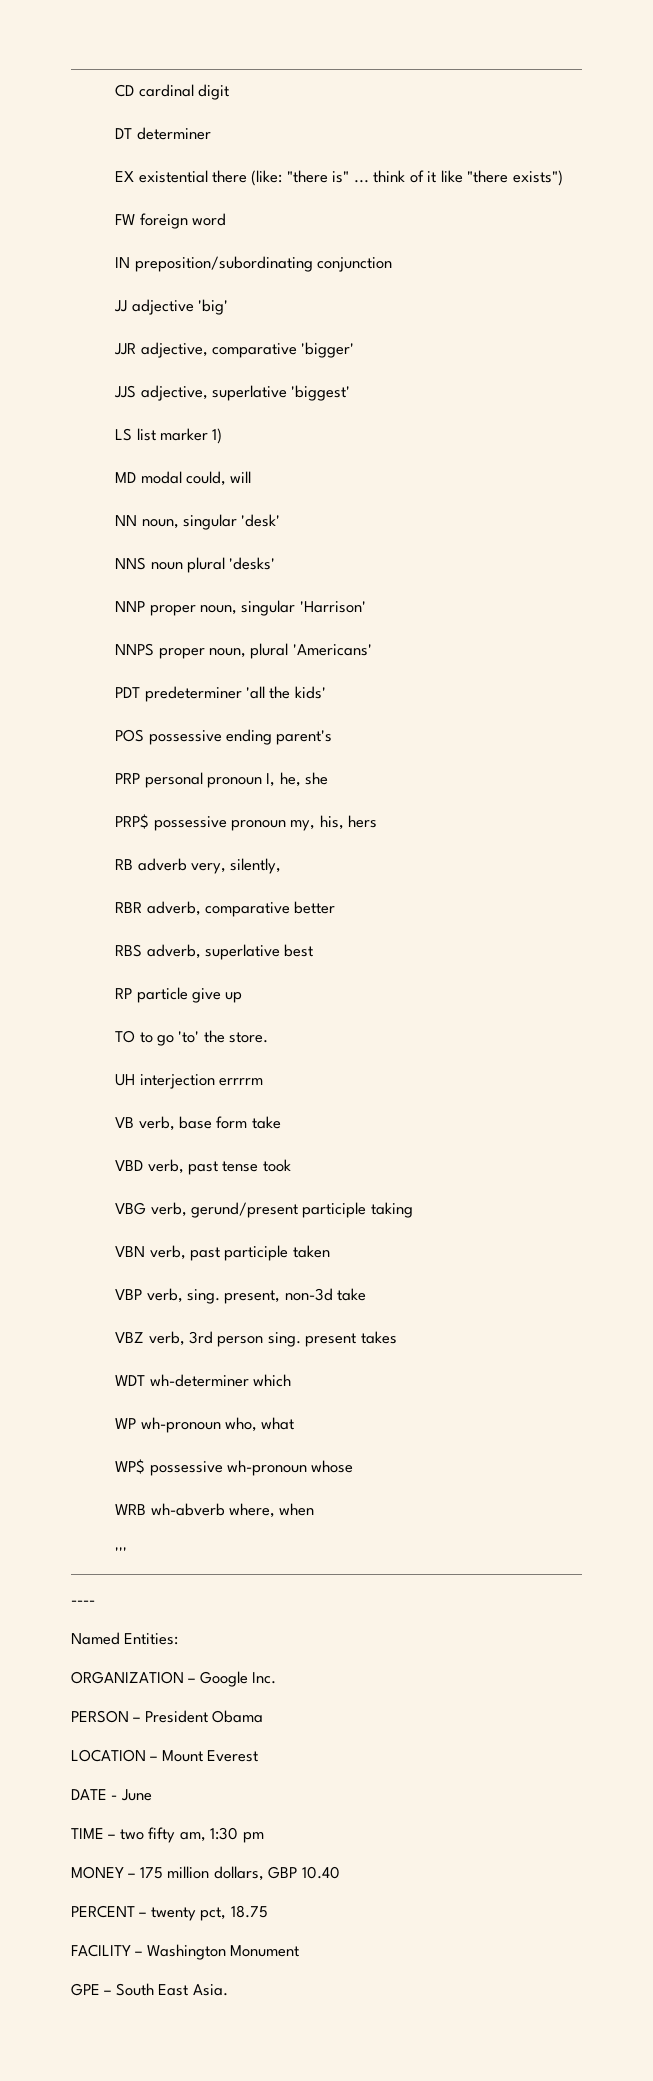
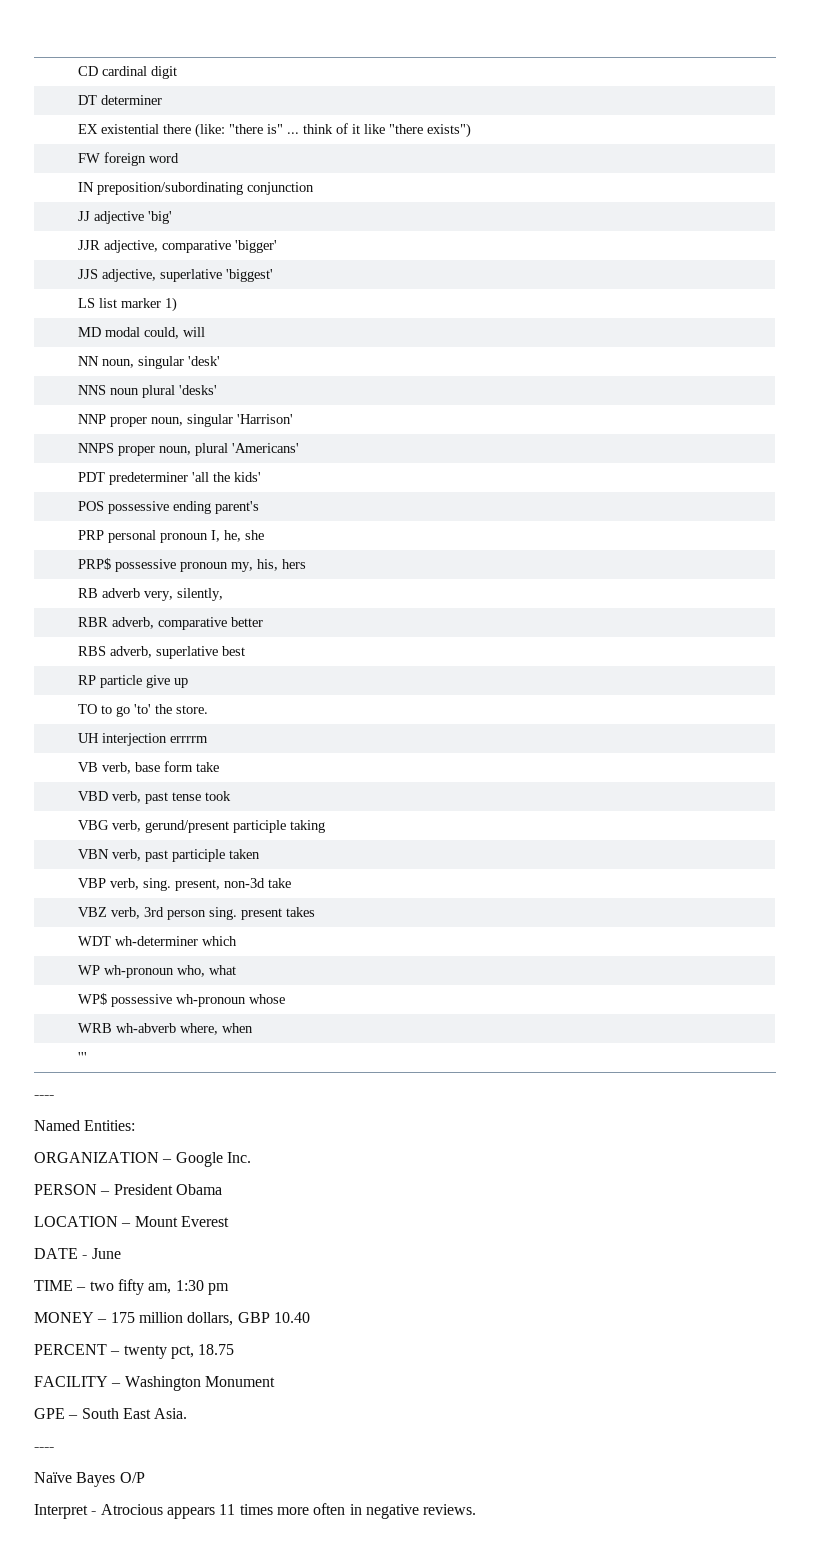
(228, 1990) none -> [34,1447,54,1451] [34,1472,145,1487] [34,1503,477,1519] // ---- // Naïve Bayes O/P // Interpret - Atrocious appears 11 times more often in negative reviews.

